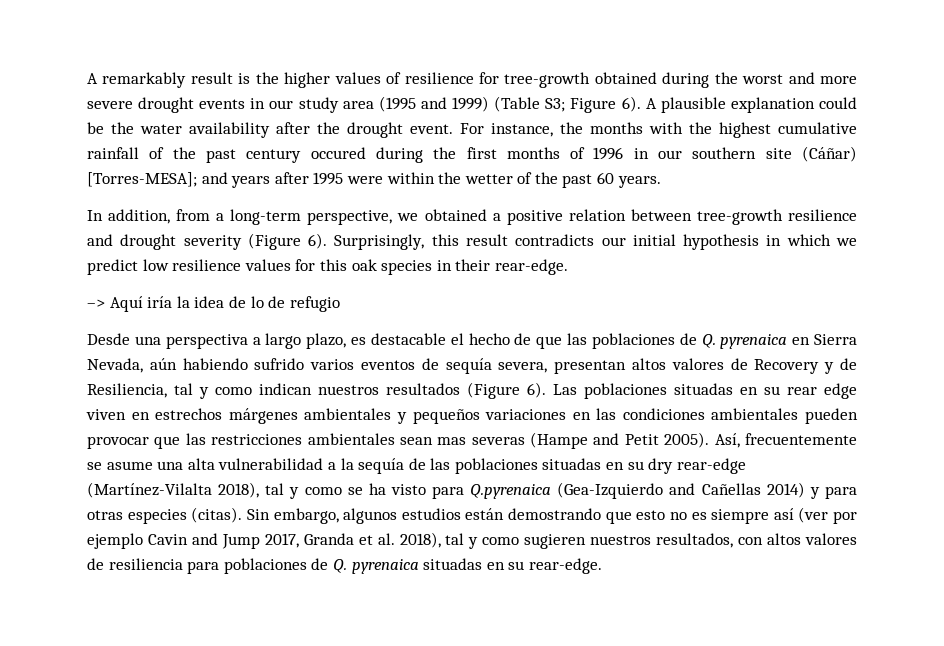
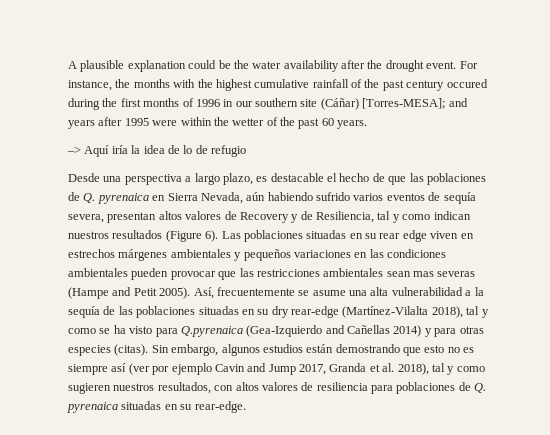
[87,72,857,88] [87,96,657,113] A remarkably result is the higher values of resilience for tree-growth obtained during the worst and more severe drought events in our study area (1995 and 1999) (Table S3; Figure 6). A -> [68,61,77,69] A
[87,209,858,225] [87,233,858,250] [87,259,568,275] // In addition, from a long-term perspective, we obtained a positive relation between tree-growth resilience and drought severity (Figure 6). Surprisingly, this result contradicts our initial hypothesis in which we predict low resilience values for this oak species in their rear-edge. -> (368, 124) none

